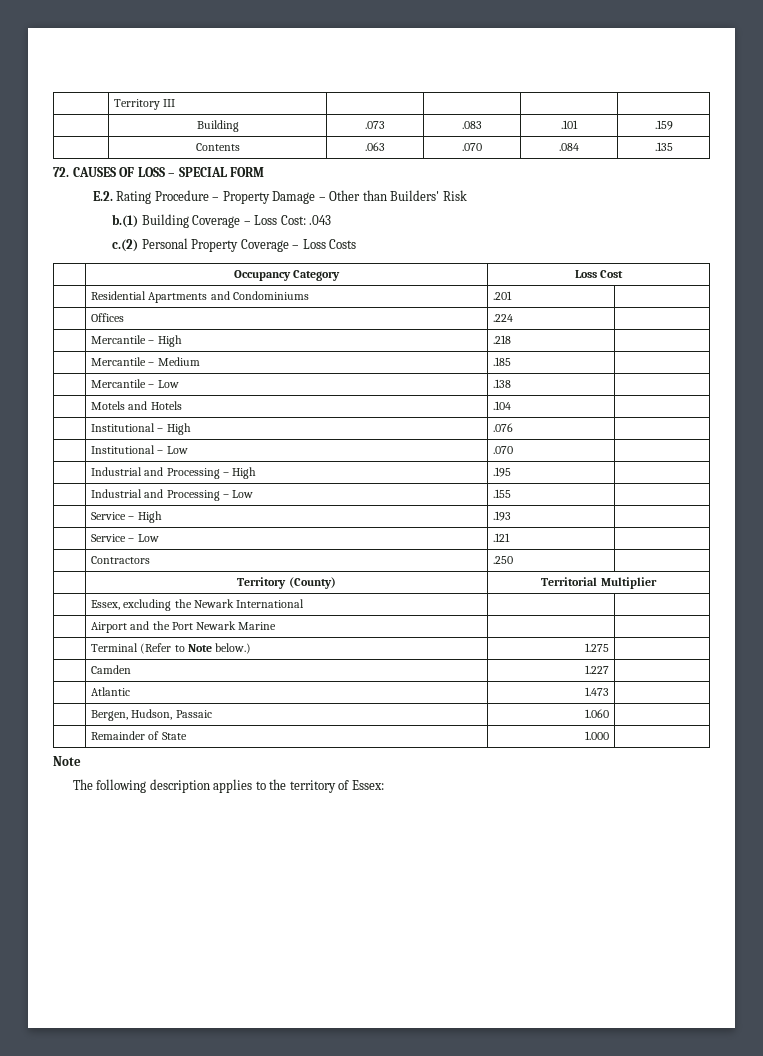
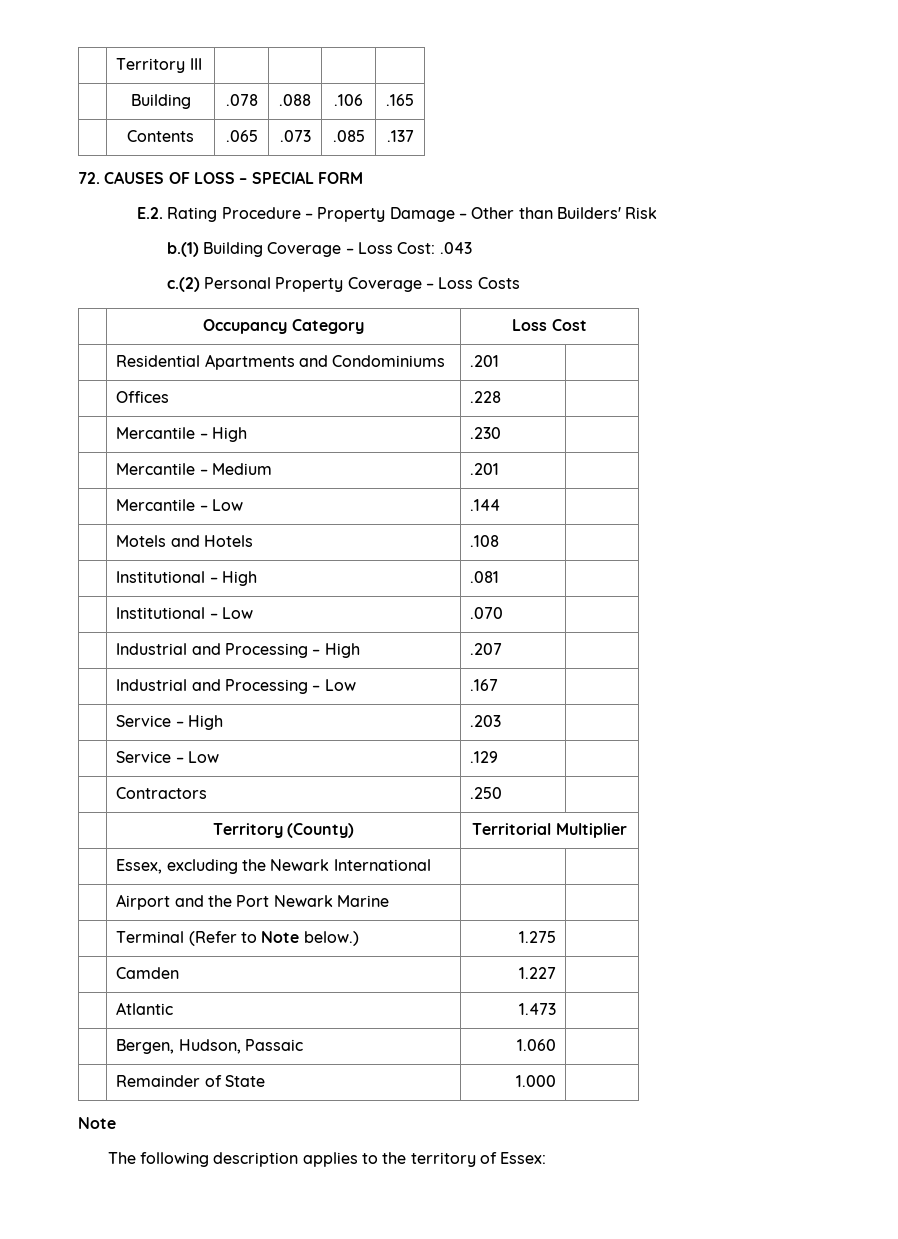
[365,121,385,129] [462,121,482,129] [561,120,578,129] [654,120,673,130] [195,143,240,151] [365,142,385,151] [462,143,482,151] [559,143,579,151] [654,142,673,151] .073 | .083 | .101 | .159 // | Contents | .063 | .070 | .084 | .135 -> [225,94,258,106] [279,94,311,106] [334,94,363,106] [386,94,414,106] [127,130,194,142] [225,130,258,142] [279,130,311,142] [332,130,365,142] [386,130,414,142] .078 | .088 | .106 | .165 // | Contents | .065 | .073 | .085 | .137
[493,314,514,322] .224 -> [470,391,502,403] .228
[493,335,512,344] .218 -> [470,427,502,439] .230
[493,357,512,366] .185 -> [470,463,500,475] .201
[493,379,512,388] .138 -> [470,499,501,511] .144
[493,401,512,410] .104 -> [470,535,500,547] .108
[493,423,514,432] .076 -> [470,571,500,583] .081
[493,467,512,477] .195 -> [470,643,503,655] .207
[493,489,512,498] .155 -> [470,679,499,691] .167
[493,511,512,521] .193 -> [470,715,502,727] .203
[493,533,511,542] .121 -> [470,751,499,763] .129

